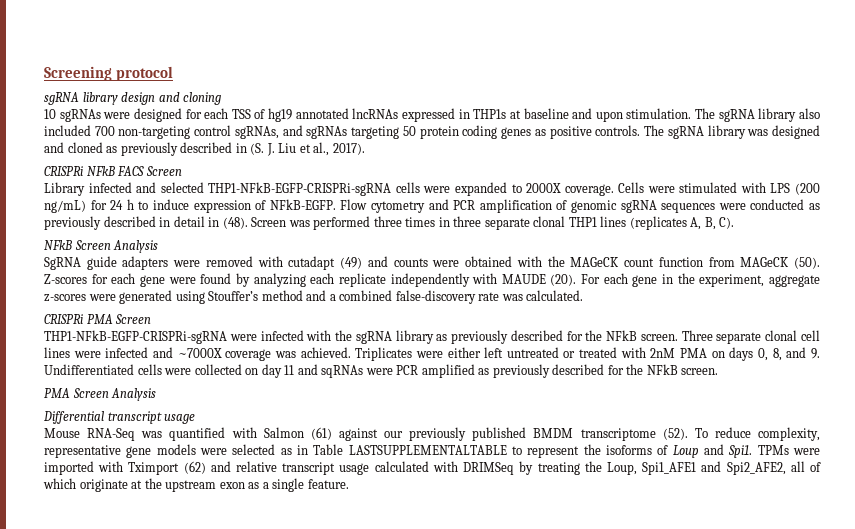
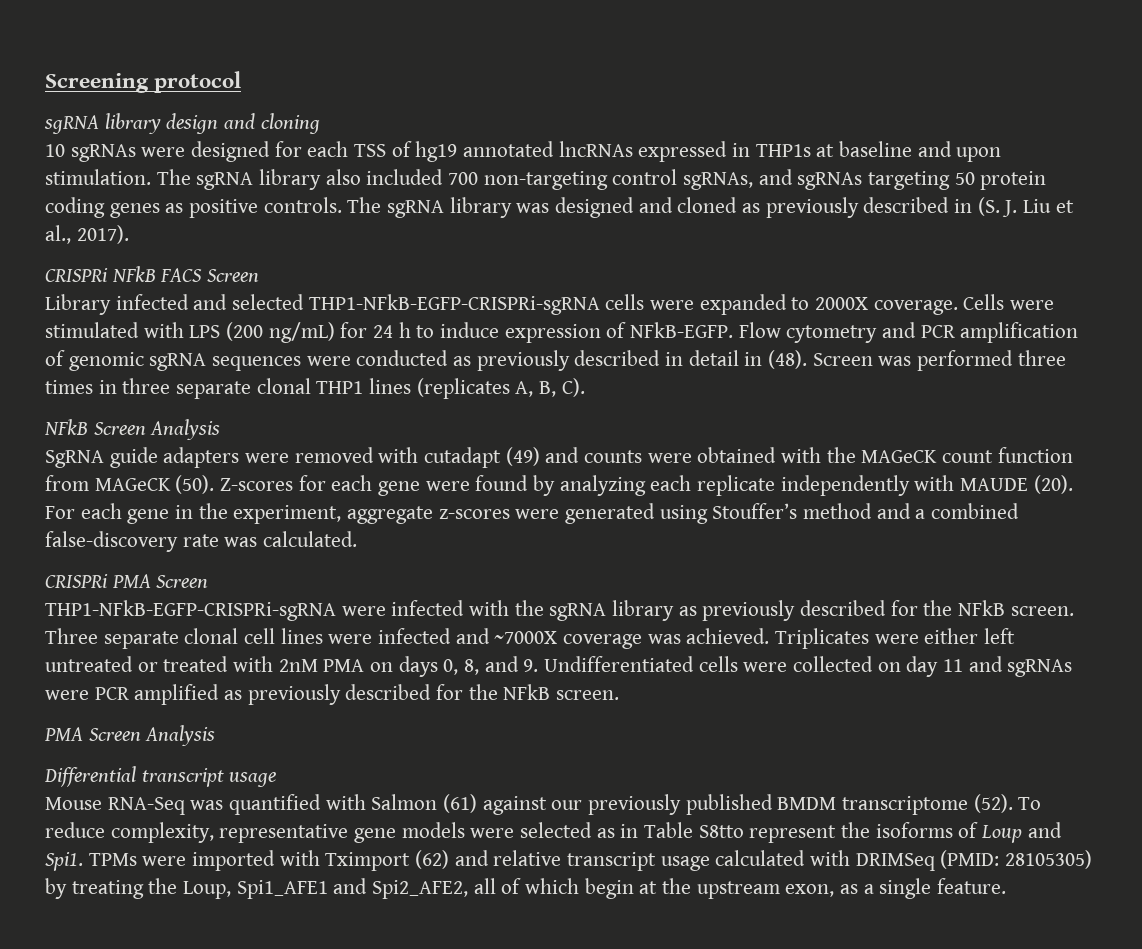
[321,365,364,378] sqRNAs -> [1007,659,1073,677] sgRNAs
[348,445,522,455] LASTSUPPLEMENTALTABLE to -> [698,825,744,838] S8tto
(515, 468) none -> [940,850,1093,869] (PMID: 28105305)
[79,479,128,492] originate -> [584,878,634,899] begin
[219,482,245,489] exon -> [785,884,835,897] exon,

